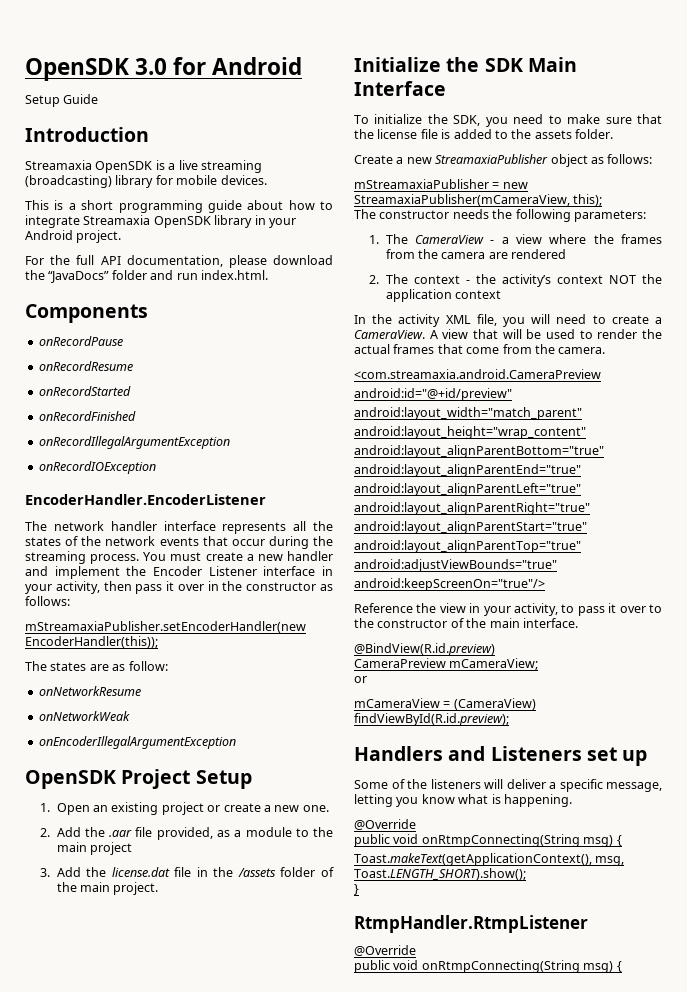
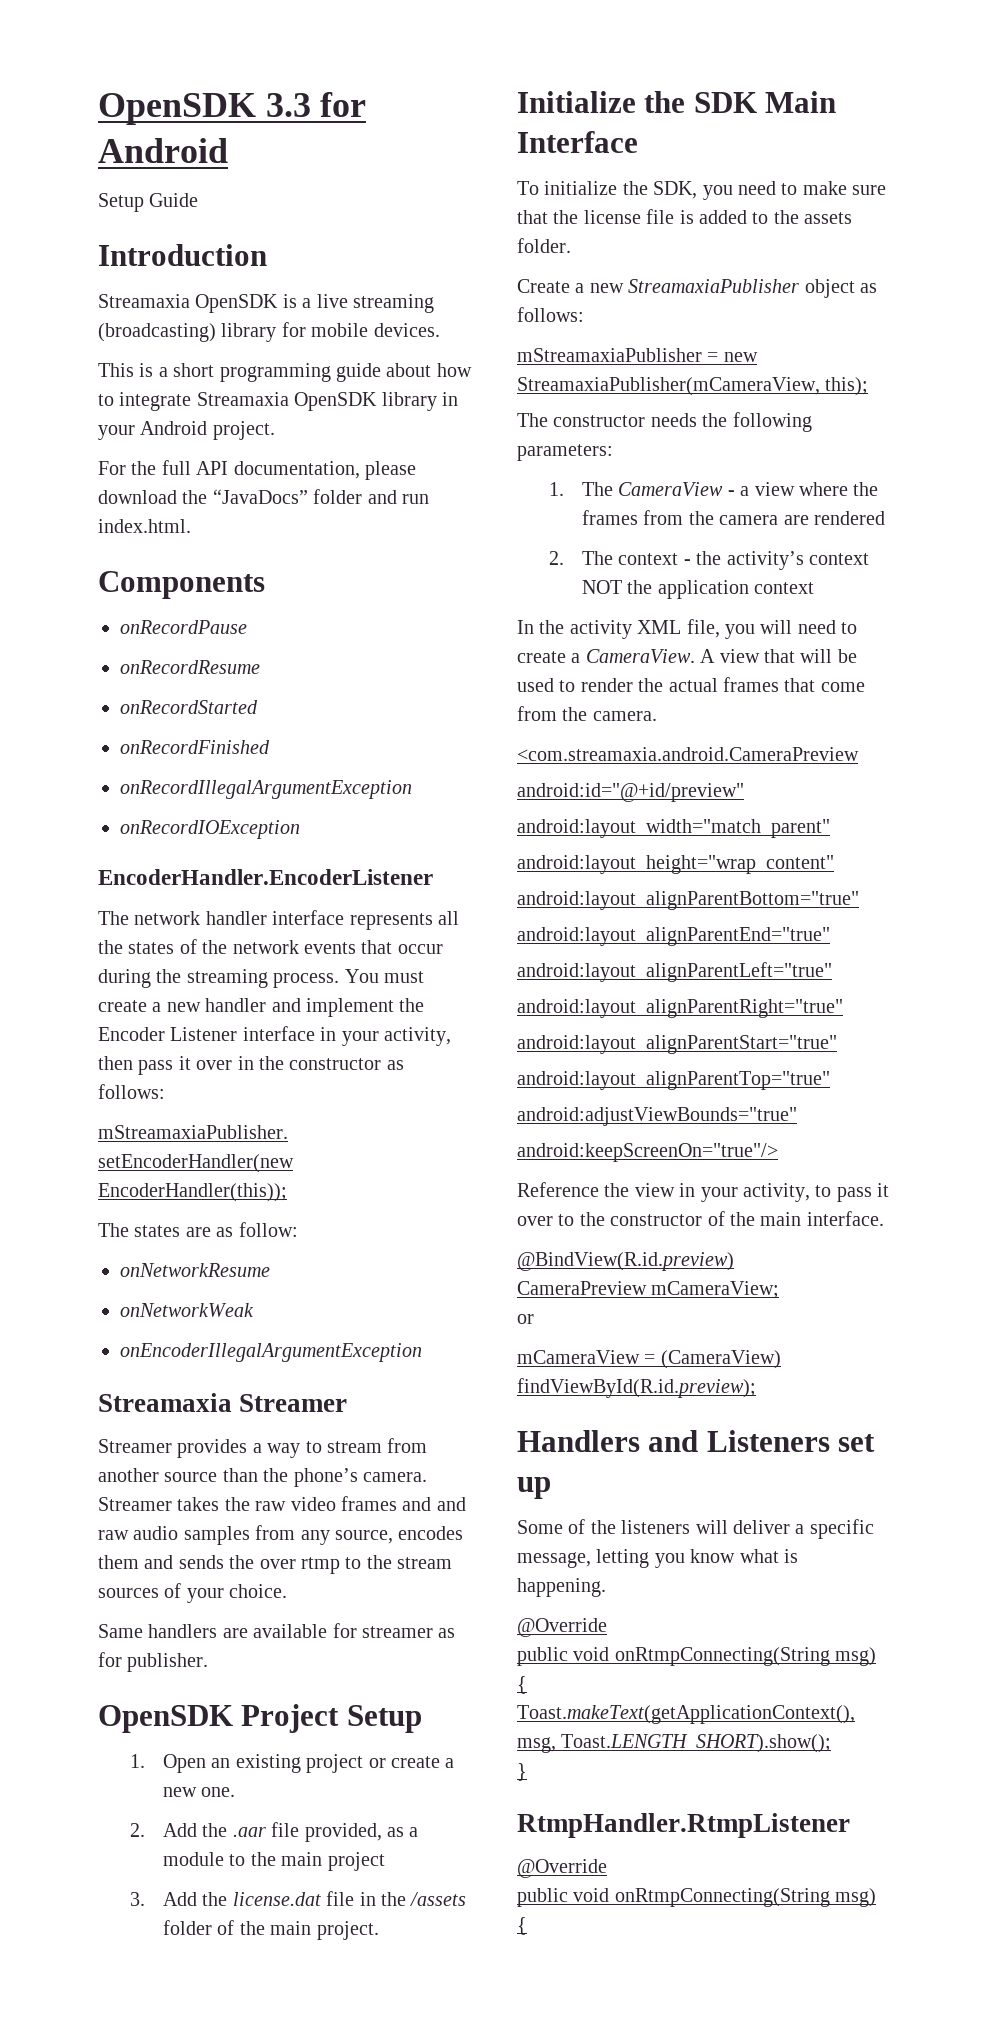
[25,58,168,81] OpenSDK 3.0 -> [98,93,311,125] OpenSDK 3.3
(236, 742) none -> [98,1393,348,1412] [98,1438,428,1458] [98,1468,427,1487] [98,1496,466,1511] [98,1525,464,1545] [98,1555,453,1574] [98,1583,288,1603] [98,1623,456,1638] [98,1652,209,1672] // Streamaxia Streamer // Streamer provides a way to stream from another source than the phone’s camera. Streamer takes the raw video frames and and raw audio samples from any source, encodes them and sends the over rtmp to the stream sources of your choice. // Same handlers are available for streamer as for publisher.

